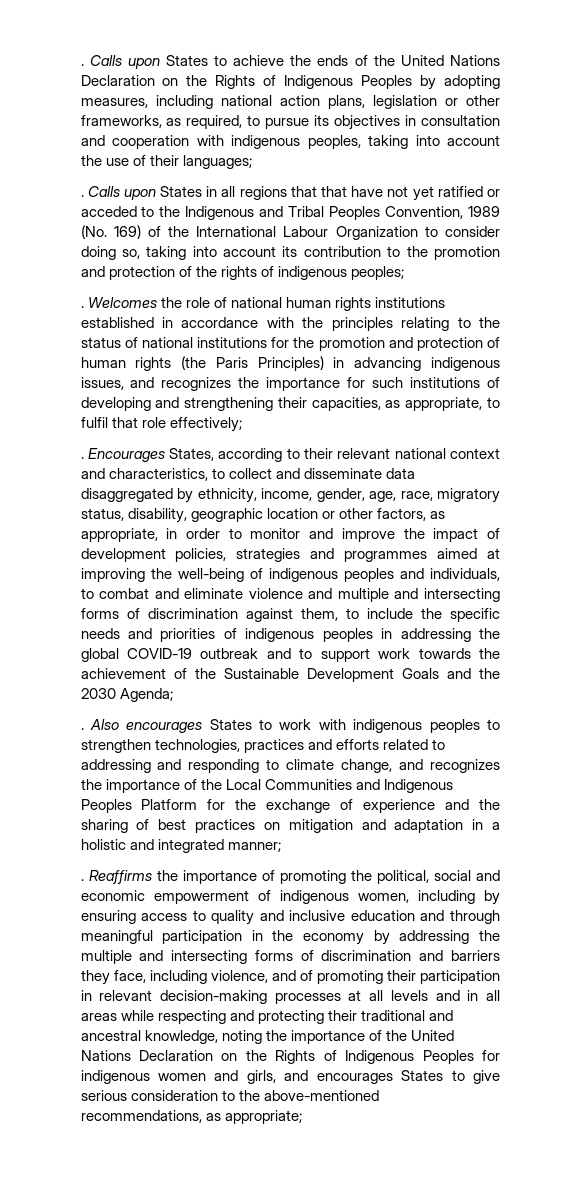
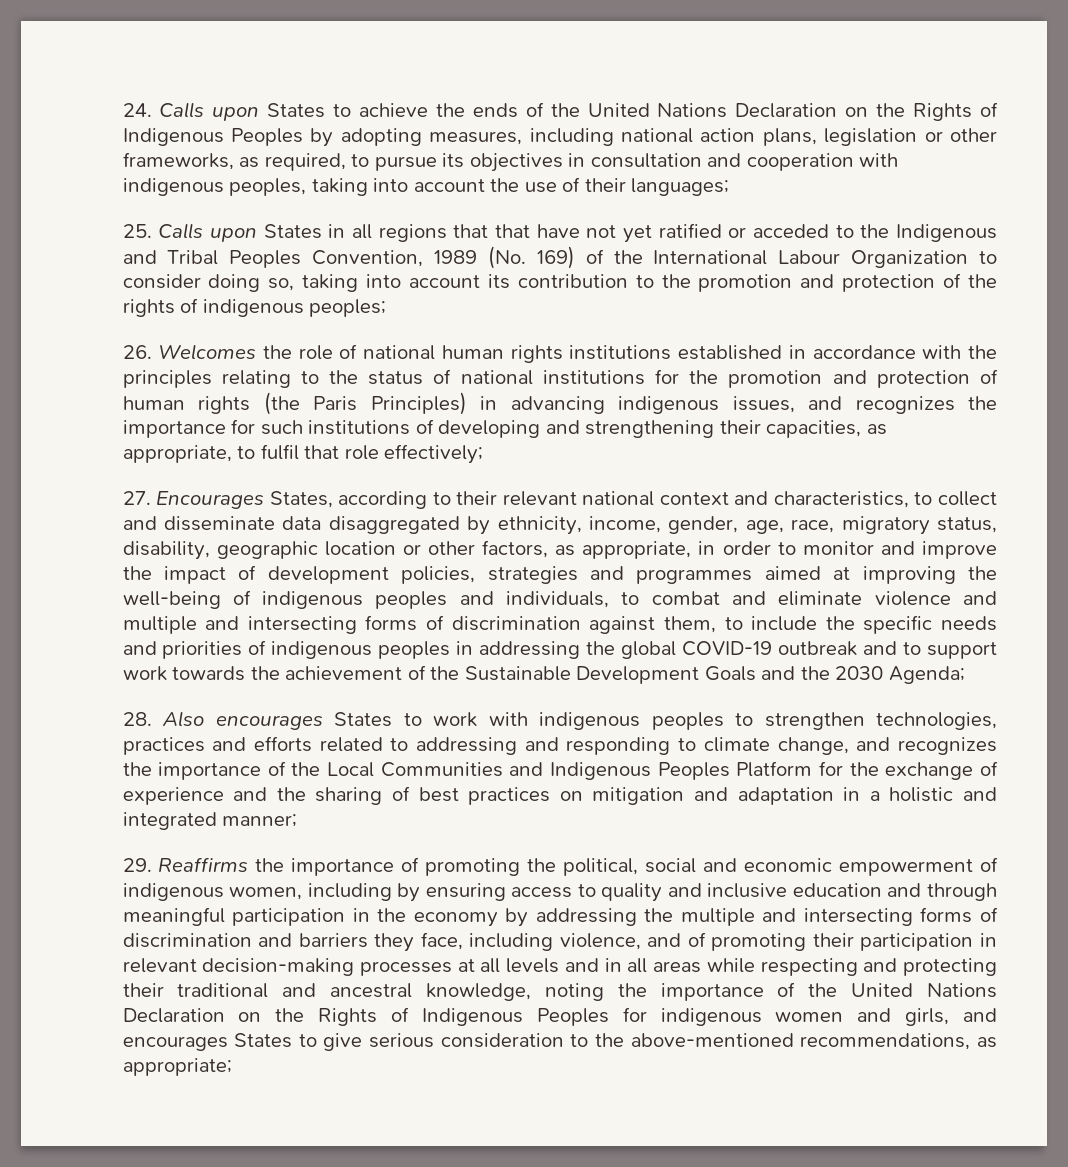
[80,64,84,66] . -> [122,103,152,117] 24.
[80,195,84,197] . -> [122,224,152,238] 25.
[80,306,84,308] . -> [122,345,152,359] 26.
[80,457,84,459] . -> [122,491,151,505] 27.
[80,728,84,730] . -> [122,712,152,726] 28.
[80,879,84,881] . -> [122,858,152,872] 29.

